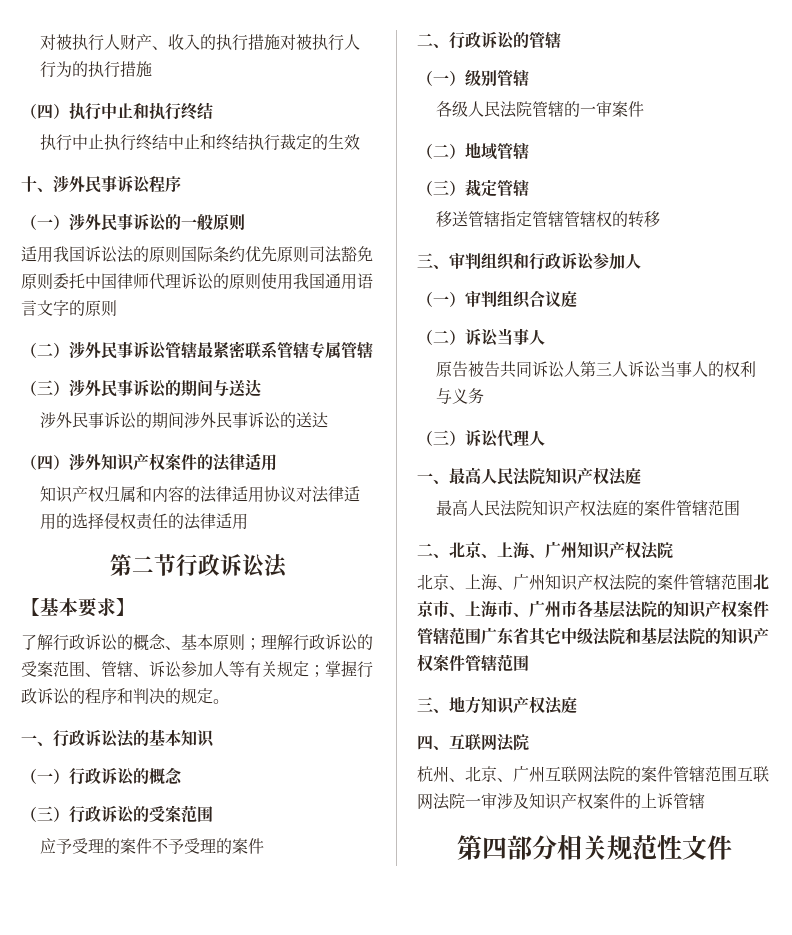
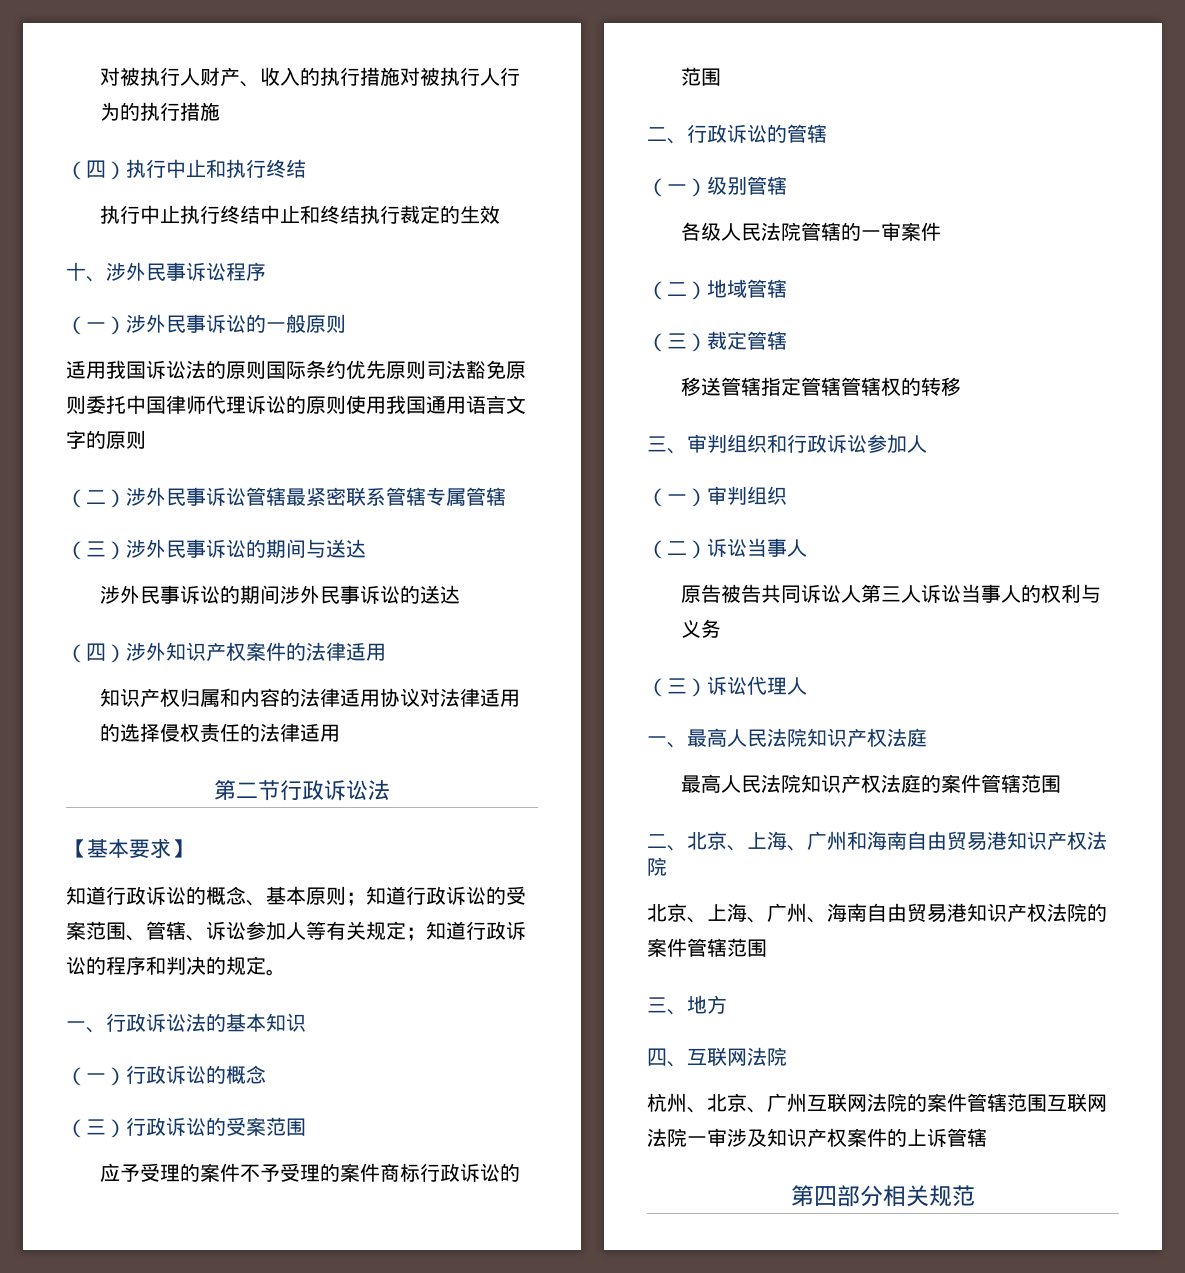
[21,634,53,650] 了解 -> [66,886,106,905] 知道
[261,634,293,650] 理解 -> [366,886,406,905] 知道
[325,660,357,677] 掌握 -> [426,921,466,940] 知道
(265, 846) none -> [379,1163,520,1182] [680,67,721,86] 商标行政诉讼的范围
[529,290,577,308] 合议庭 -> (787, 495) none
(577, 550) none -> [847,831,1007,851] 和海南自由贸易港
(545, 582) none -> [807,903,967,923] 、海南自由贸易港
[753,574,769,590] [417,600,769,619] [417,627,769,646] [417,654,529,672] 北京市、上海市、广州市各基层法院的知识产权案件管辖范围广东省其它中级法院和基层法院的知识产权案件管辖范围 -> (767, 948) none
[481,696,577,715] 知识产权法庭 -> (727, 1004) none
[656,834,732,860] 性文件 -> (975, 1195) none

